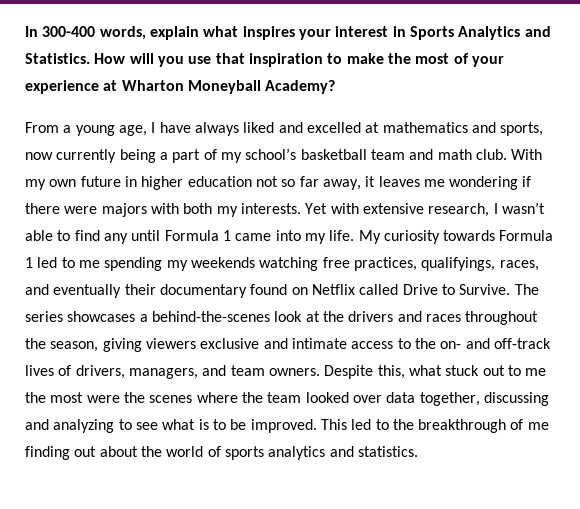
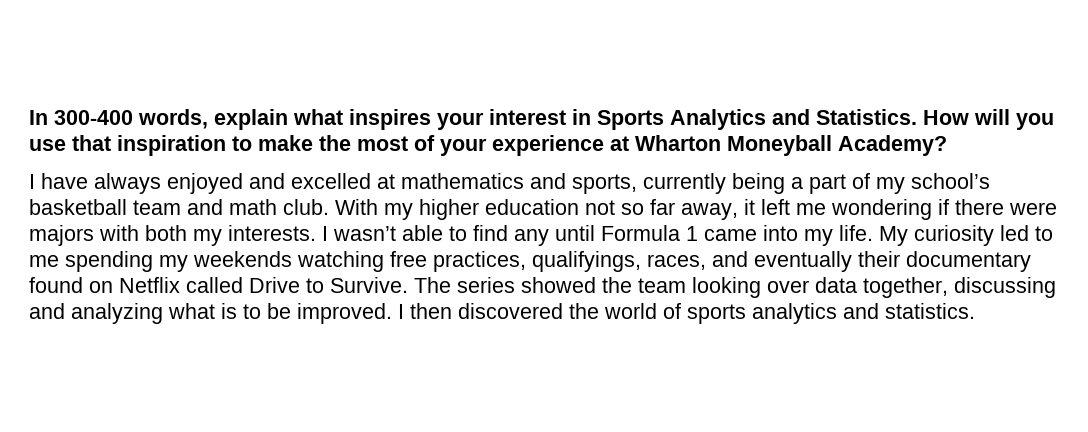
[25,122,147,136] From a young age, -> (947, 145) none
[243,122,275,133] liked -> [167,173,243,194] enjoyed
[25,152,53,160] now -> (637, 184) none
[49,176,137,187] own future in -> (413, 211) none
[378,176,420,187] leaves -> [761,199,790,215] left
[305,203,490,217] Yet with extensive research, -> (316, 233) none
[443,230,554,241] [25,257,33,268] towards Formula 1 -> (994, 235) none
[67,311,539,325] [25,338,551,352] [25,365,547,379] [25,392,238,403] showcases a behind-the-scenes look at the drivers and races throughout the season, giving viewers exclusive and intimate access to the on- and off-track lives of drivers, managers, and team owners. Despite this, what stuck out to me the most were the scenes where -> [521,277,596,293] showed
[305,392,349,403] looked -> [692,277,761,298] looking
[118,419,158,430] to see -> (163, 313) none
[320,419,549,433] [25,446,138,460] This led to the breakthrough of me finding out about -> [398,303,563,319] I then discovered

